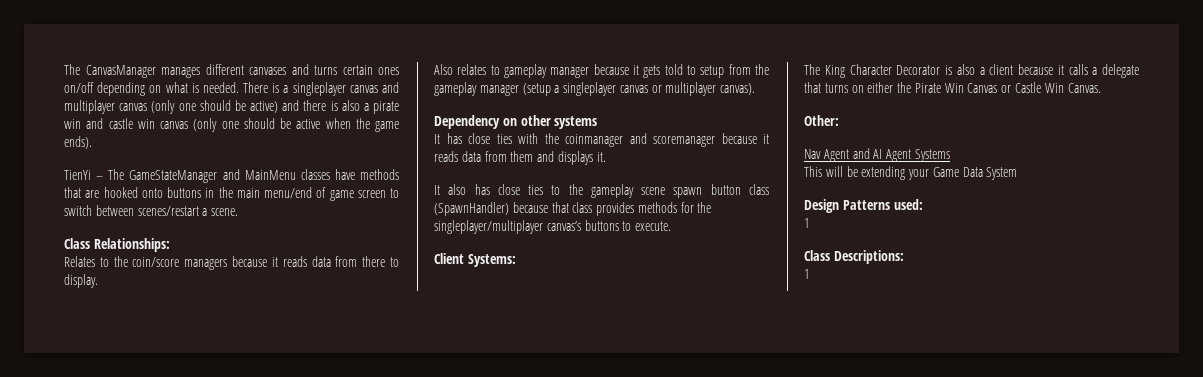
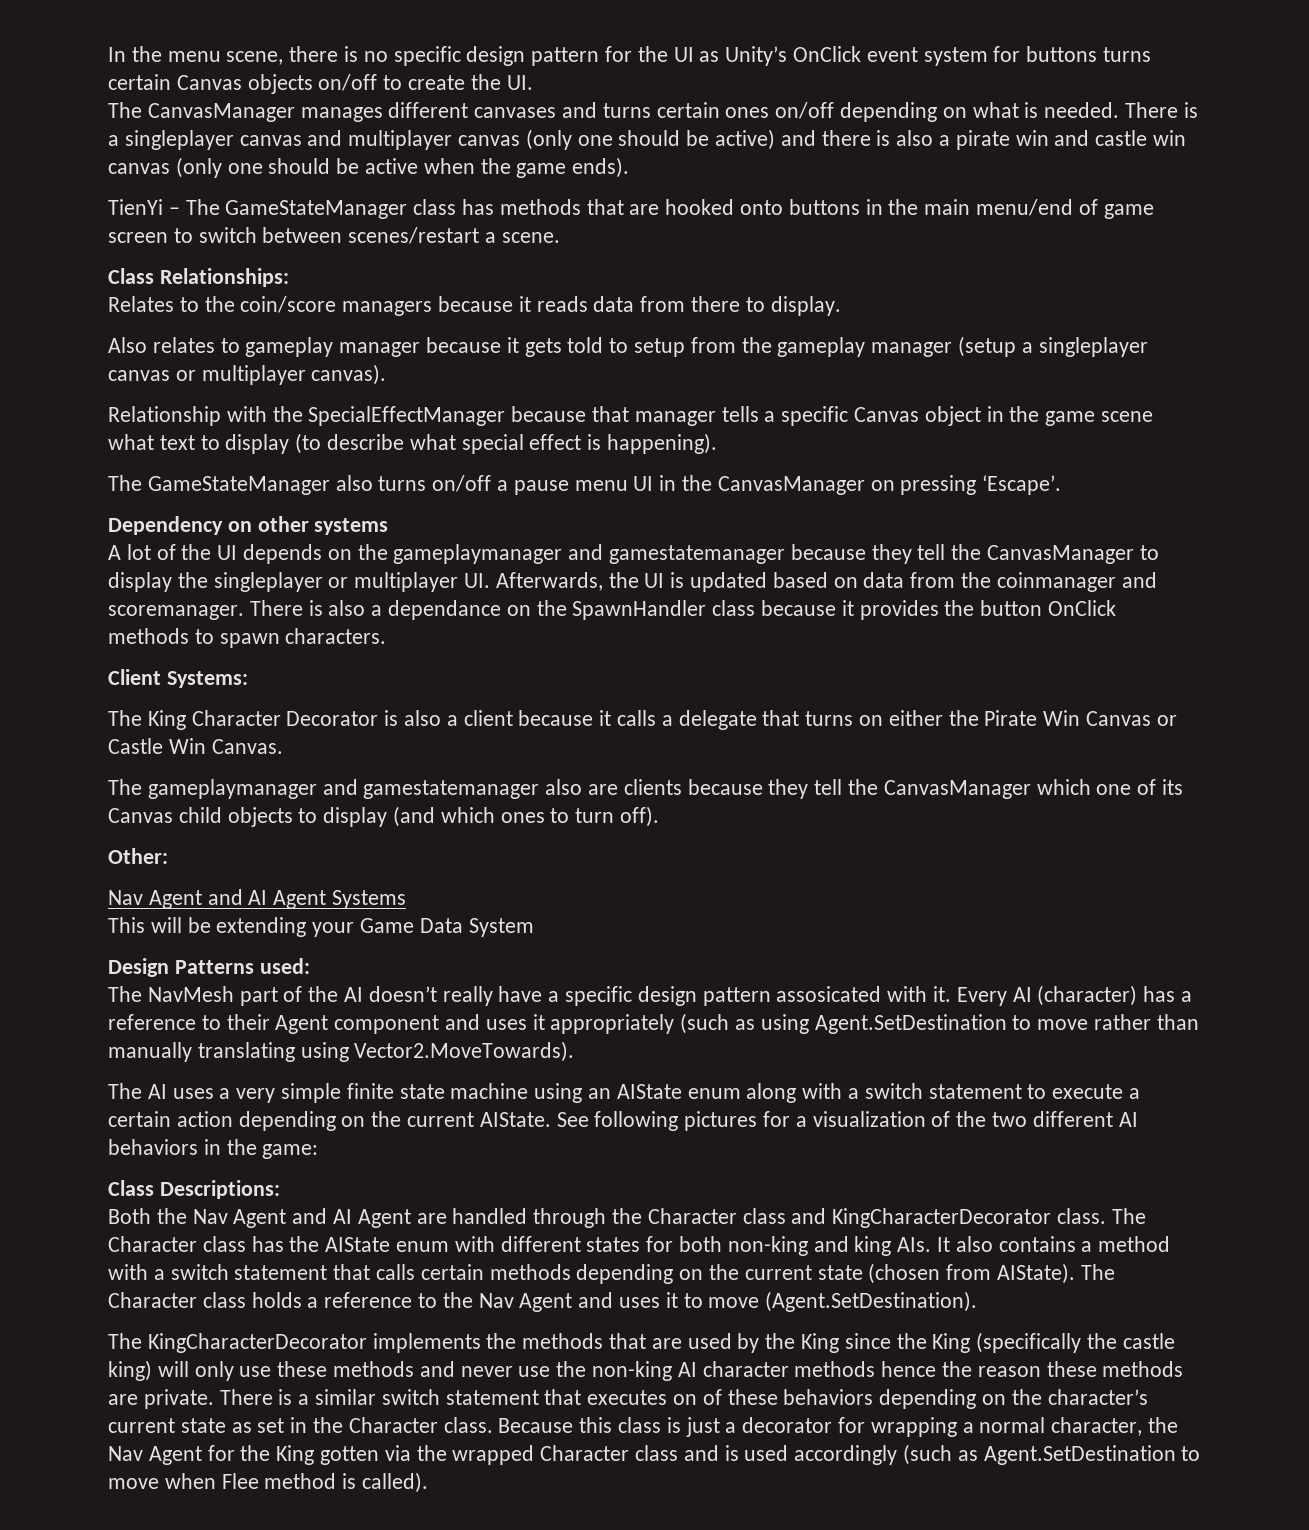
(64, 69) none -> [108,46,1152,66] [108,74,533,94] In the menu scene, there is no specific design pattern for the UI as Unity’s OnClick event system for buttons turns certain Canvas objects on/off to create the UI. //
[222,169,355,180] and MainMenu classes have -> [413,199,495,215] class has
[434,115,598,129] [434,133,769,147] [434,151,606,165] [434,184,769,198] [434,202,712,216] [434,220,672,234] Dependency on other systems // It has close ties with the coinmanager and scoremanager because it reads data from them and displays it. // It also has close ties to the gameplay scene spawn button class (SpawnHandler) because that class provides methods for the singleplayer/multiplayer canvas’s buttons to execute. -> [108,406,1154,426] [108,433,718,454] [108,475,1062,495] [108,516,389,535] [108,544,1159,564] [108,572,1157,592] [108,600,1117,620] [108,628,387,648] Relationship with the SpecialEffectManager because that manager tells a specific Canvas object in the game scene what text to display (to describe what special effect is happening). // The GameStateManager also turns on/off a pause menu UI in the CanvasManager on pressing ‘Escape’. // Dependency on other systems // A lot of the UI depends on the gameplaymanager and gamestatemanager because they tell the CanvasManager to display the singleplayer or multiplayer UI. Afterwards, the UI is updated based on data from the coinmanager and scoremanager. There is also a dependance on the SpawnHandler class because it provides the button OnClick methods to spawn characters.
(1101, 88) none -> [108,779,1184,799] [108,806,660,827] // The gameplaymanager and gamestatemanager also are clients because they tell the CanvasManager which one of its Canvas child objects to display (and which ones to turn off).
[804,218,810,228] [804,250,904,264] [804,269,810,279] 1 // Class Descriptions: // 1 -> [108,985,1193,1006] [108,1013,1199,1034] [108,1041,575,1062] [108,1083,1141,1103] [108,1111,1138,1131] [108,1139,319,1159] [108,1180,280,1199] [108,1208,1146,1228] [108,1236,1171,1256] [108,1263,1115,1284] [108,1291,978,1312] [108,1332,1175,1353] [108,1360,1184,1381] [108,1389,1148,1409] [108,1417,1179,1437] [108,1444,1201,1465] [108,1472,429,1493] The NavMesh part of the AI doesn’t really have a specific design pattern assosicated with it. Every AI (character) has a reference to their Agent component and uses it appropriately (such as using Agent.SetDestination to move rather than manually translating using Vector2.MoveTowards). // The AI uses a very simple finite state machine using an AIState enum along with a switch statement to execute a certain action depending on the current AIState. See following pictures for a visualization of the two different AI behaviors in the game: // Class Descriptions: // Both the Nav Agent and AI Agent are handled through the Character class and KingCharacterDecorator class. The Character class has the AIState enum with different states for both non-king and king AIs. It also contains a method with a switch statement that calls certain methods depending on the current state (chosen from AIState). The Character class holds a reference to the Nav Agent and uses it to move (Agent.SetDestination). // The KingCharacterDecorator implements the methods that are used by the King since the King (specifically the castle king) will only use these methods and never use the non-king AI character methods hence the reason these methods are private. There is a similar switch statement that executes on of these behaviors depending on the character’s current state as set in the Character class. Because this class is just a decorator for wrapping a normal character, the Nav Agent for the King gotten via the wrapped Character class and is used accordingly (such as Agent.SetDestination to move when Flee method is called).

